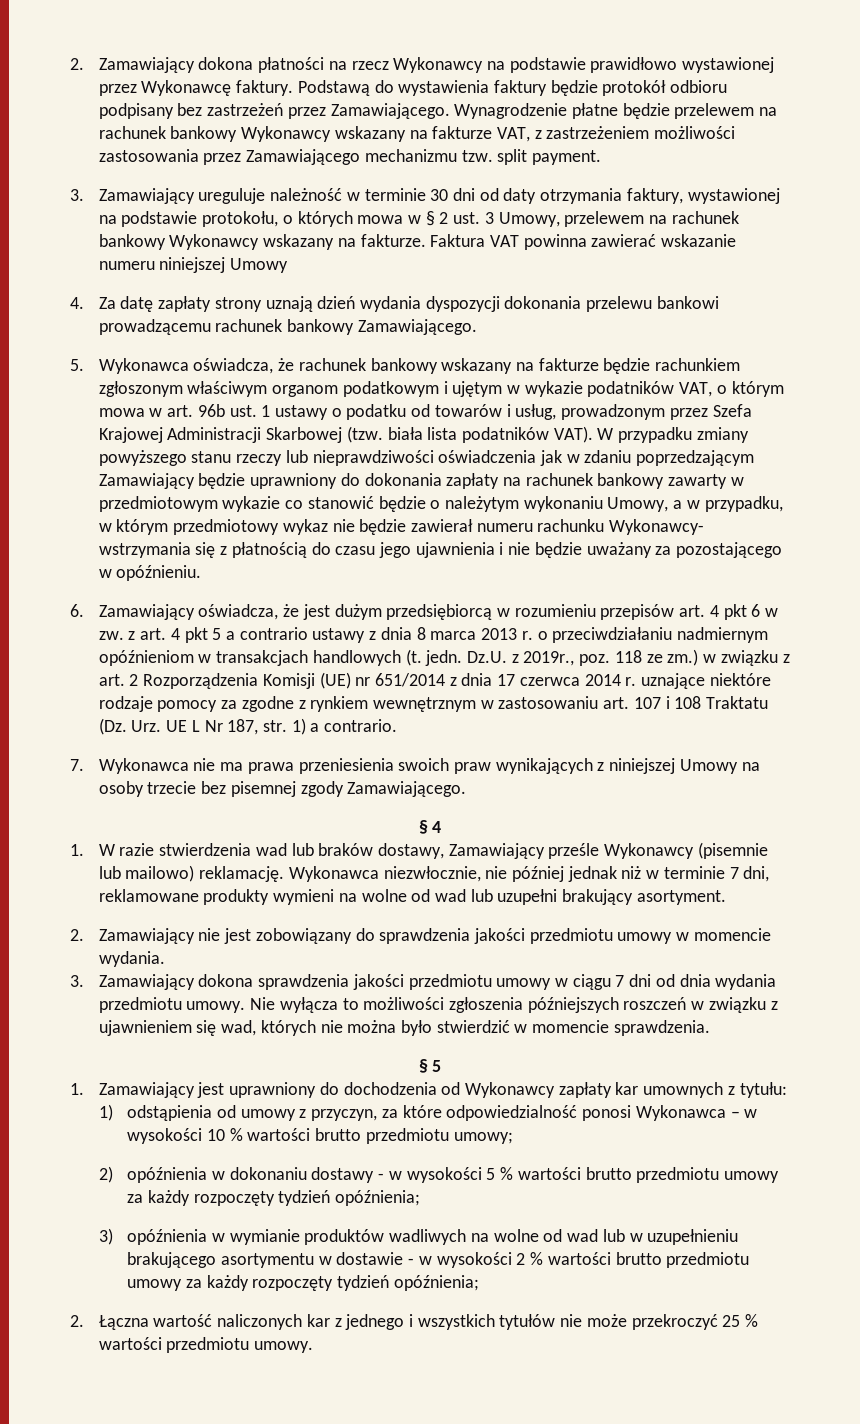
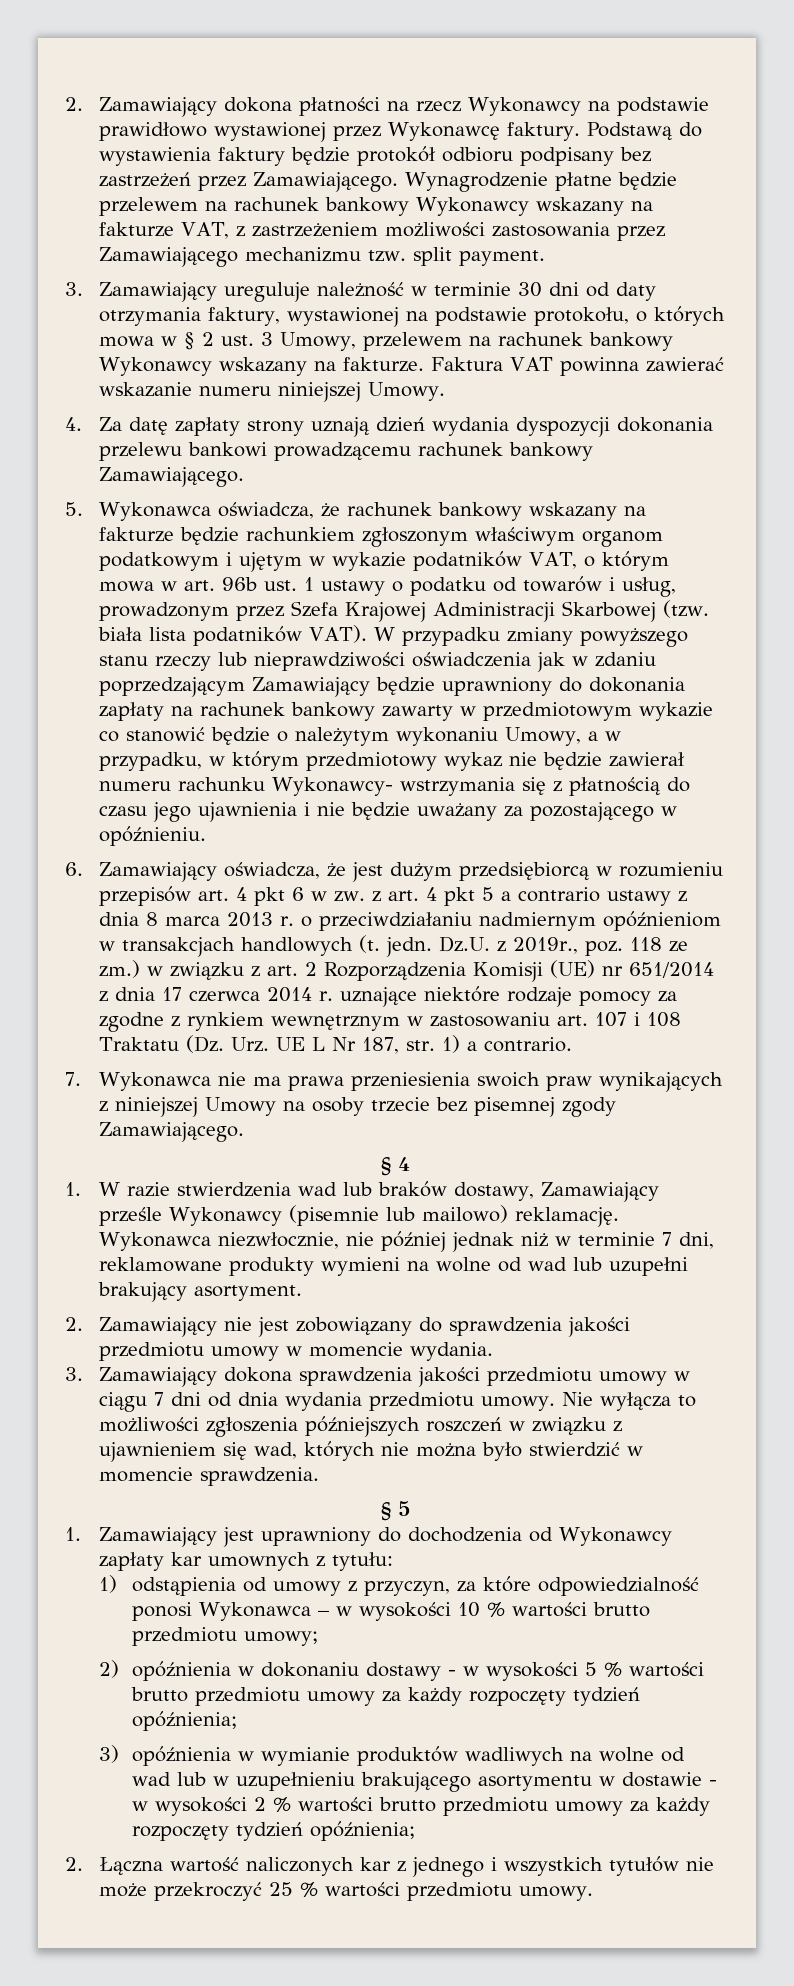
[230,258,289,273] Umowy -> [367,382,445,401] Umowy.

